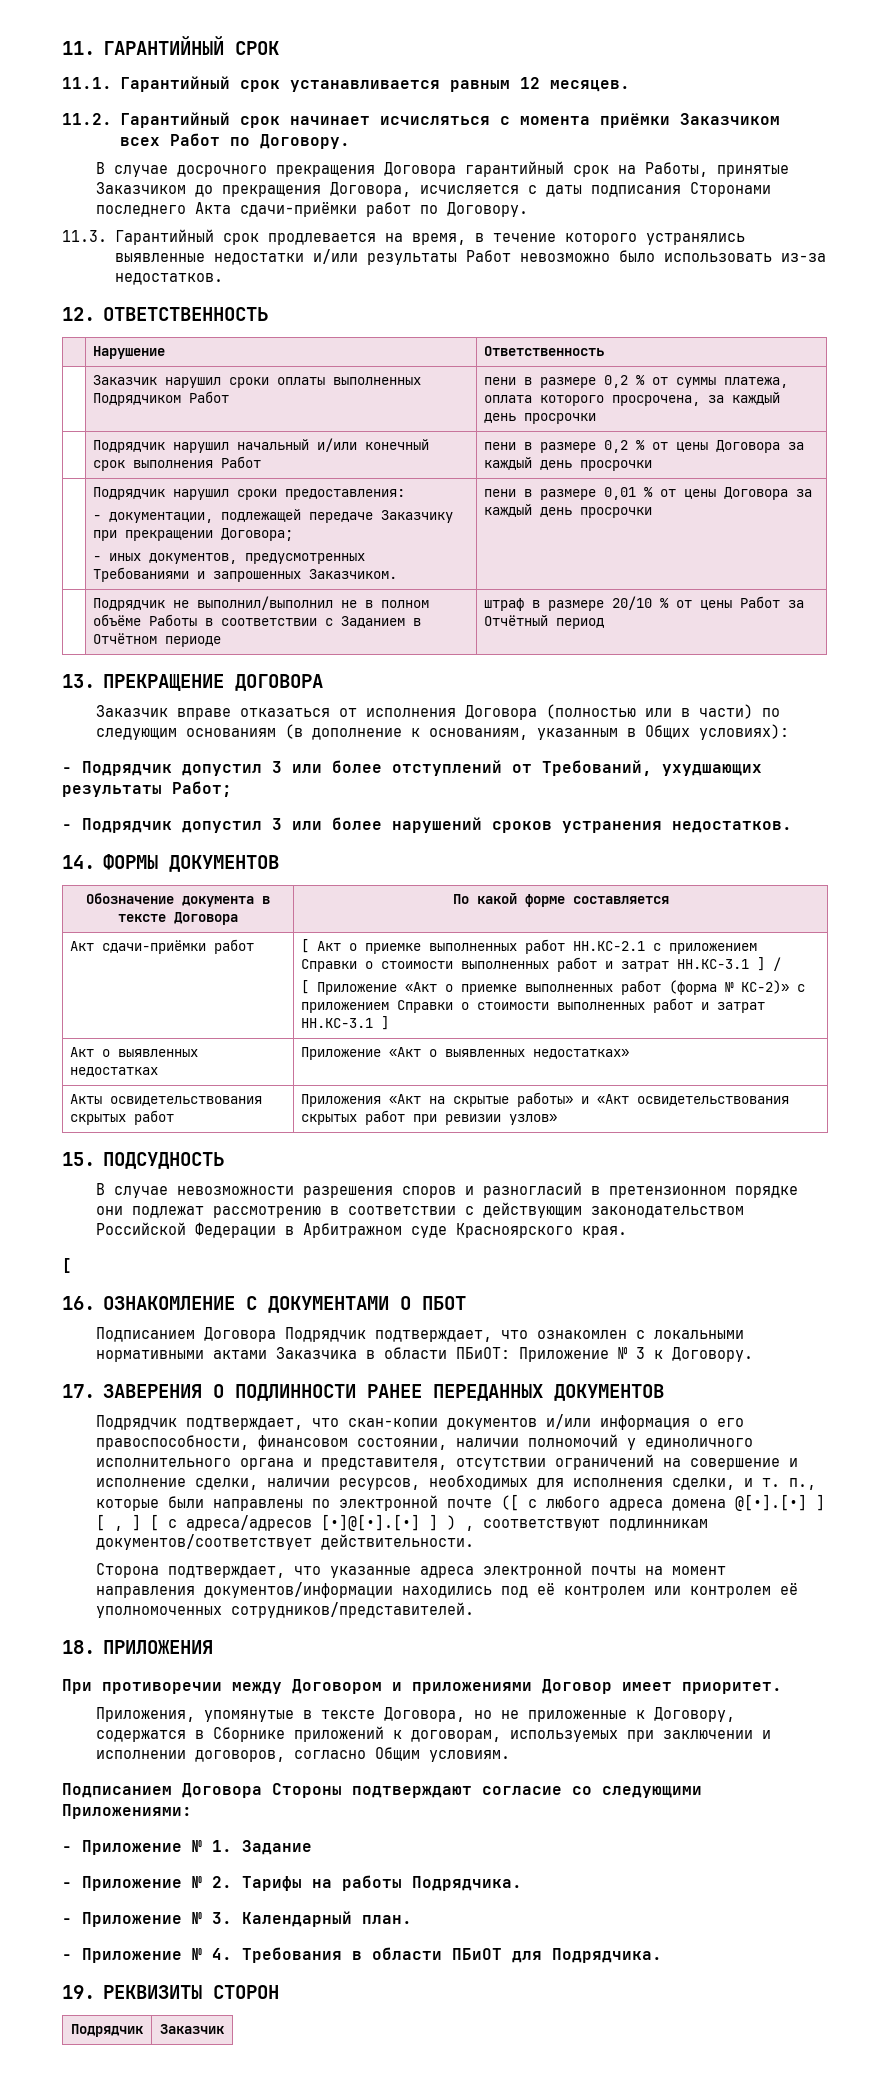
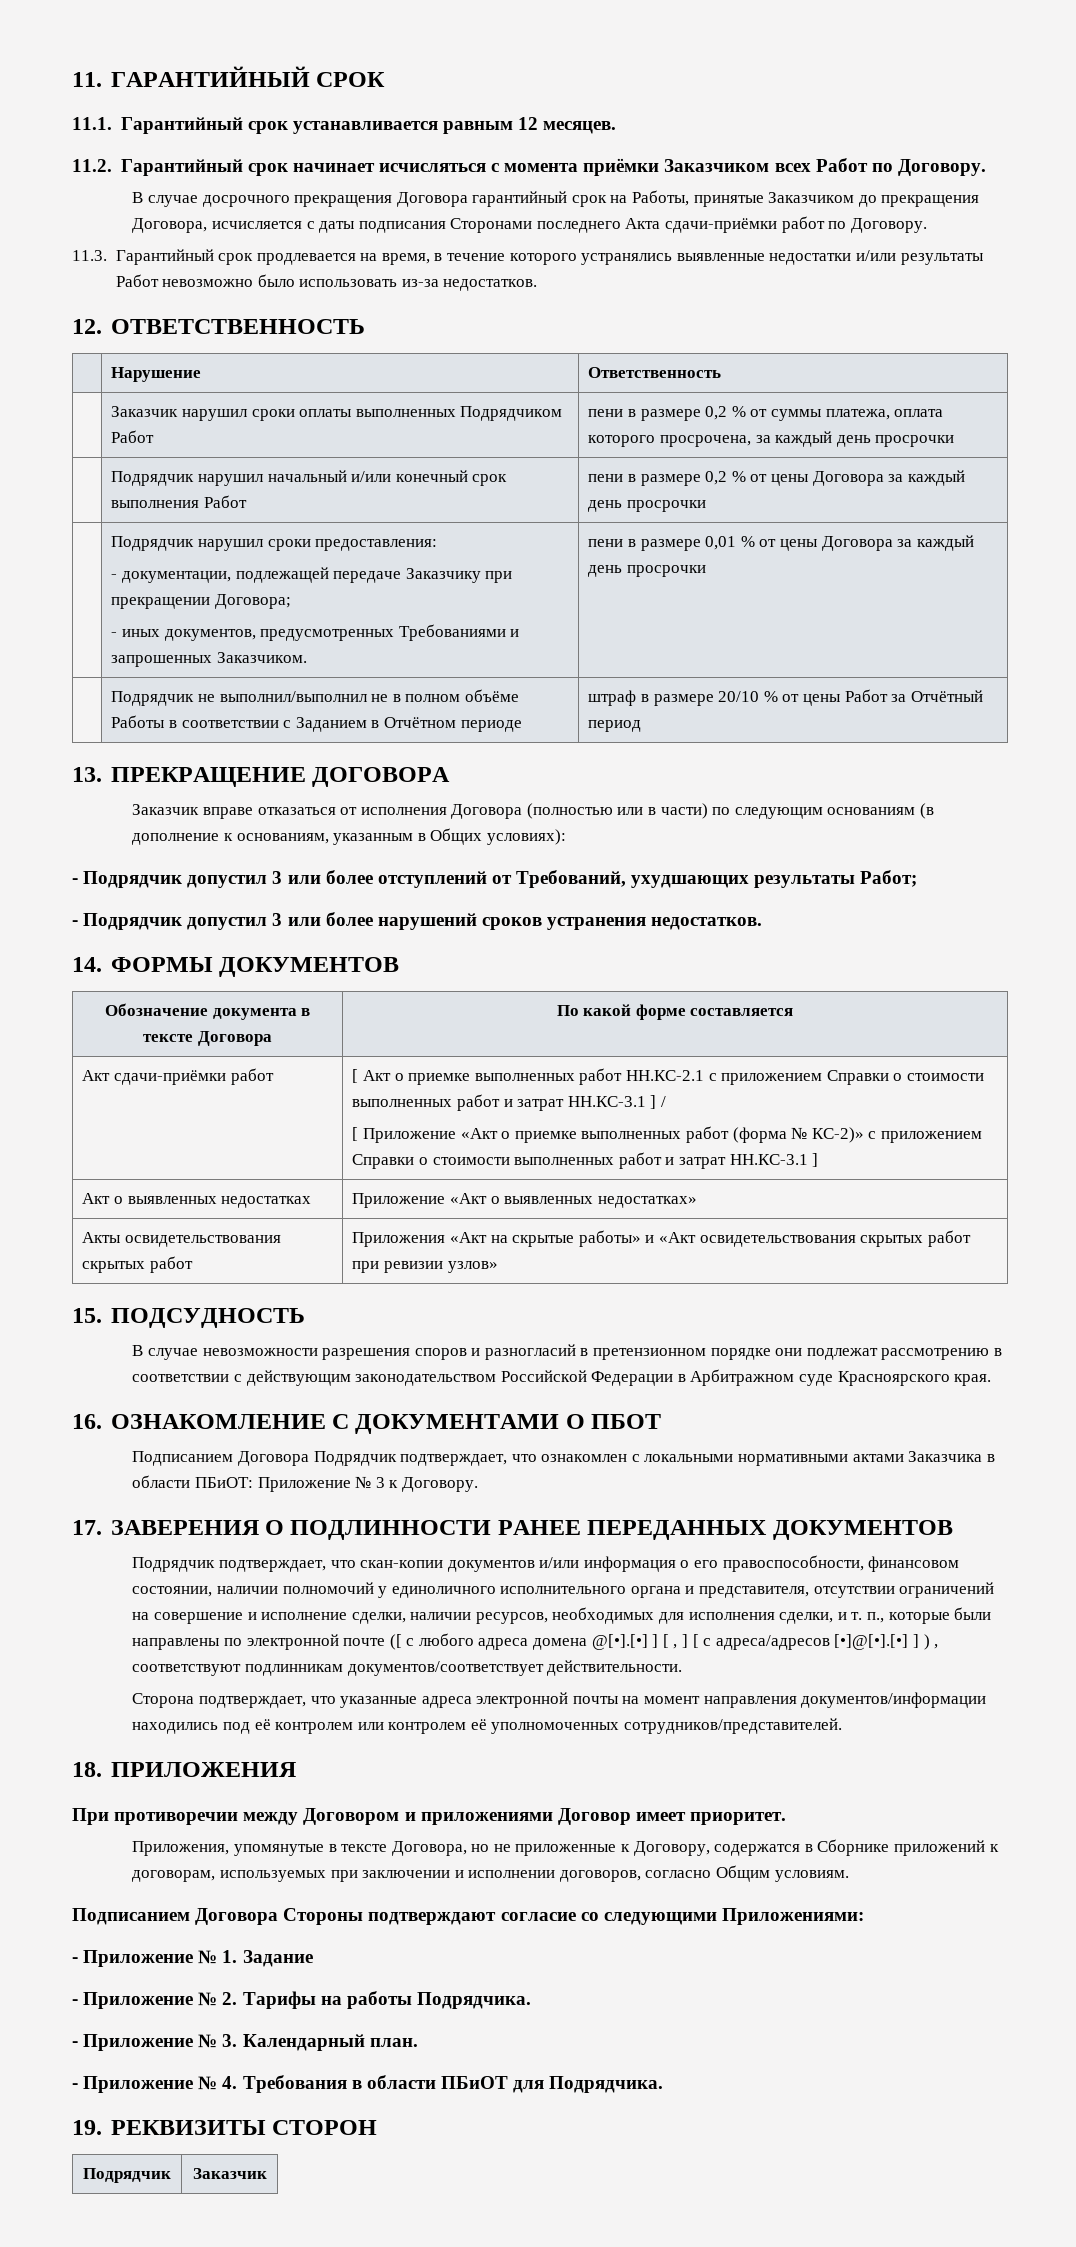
[62,1258,72,1273] // [ -> (992, 1380) none

